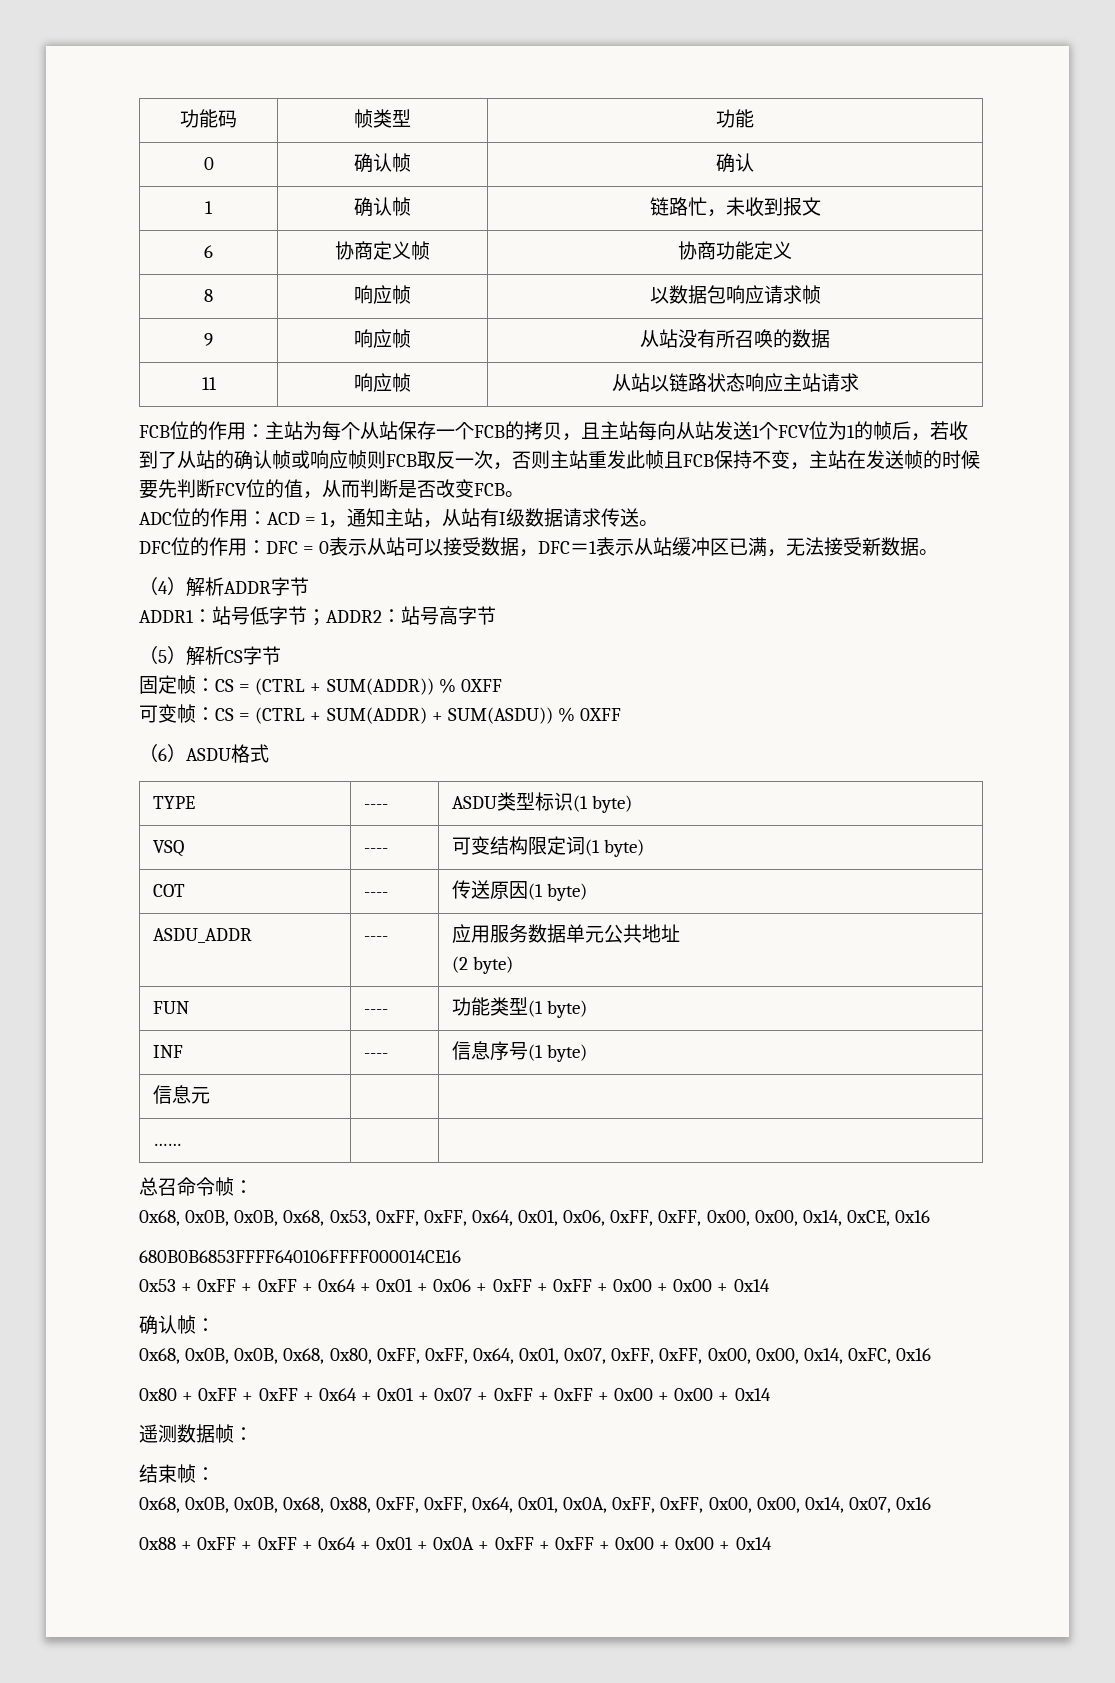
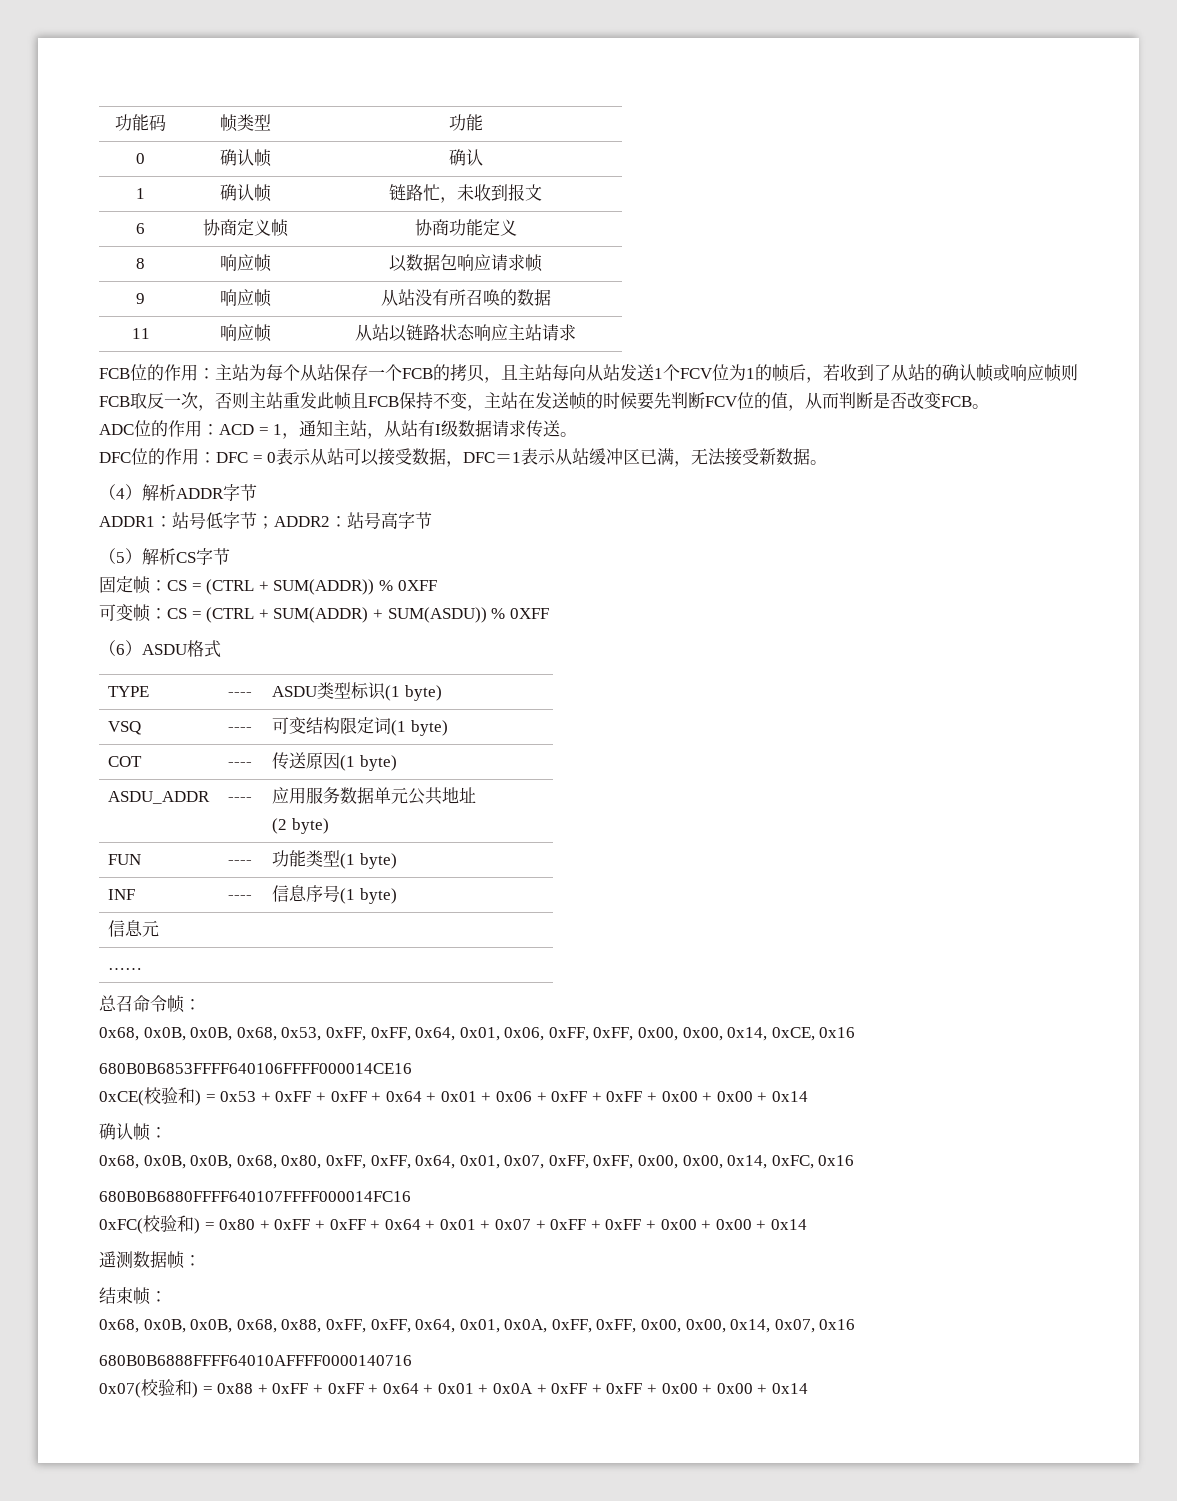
(461, 1256) none -> [99,1087,216,1106] 0xCE(校验和) =
(932, 1354) none -> [99,1191,411,1202] [99,1215,215,1234] 680B0B6880FFFF640107FFFF000014FC16 // 0xFC(校验和) =
(932, 1503) none -> [99,1355,412,1366] [99,1379,213,1398] 680B0B6888FFFF64010AFFFF0000140716 // 0x07(校验和) =

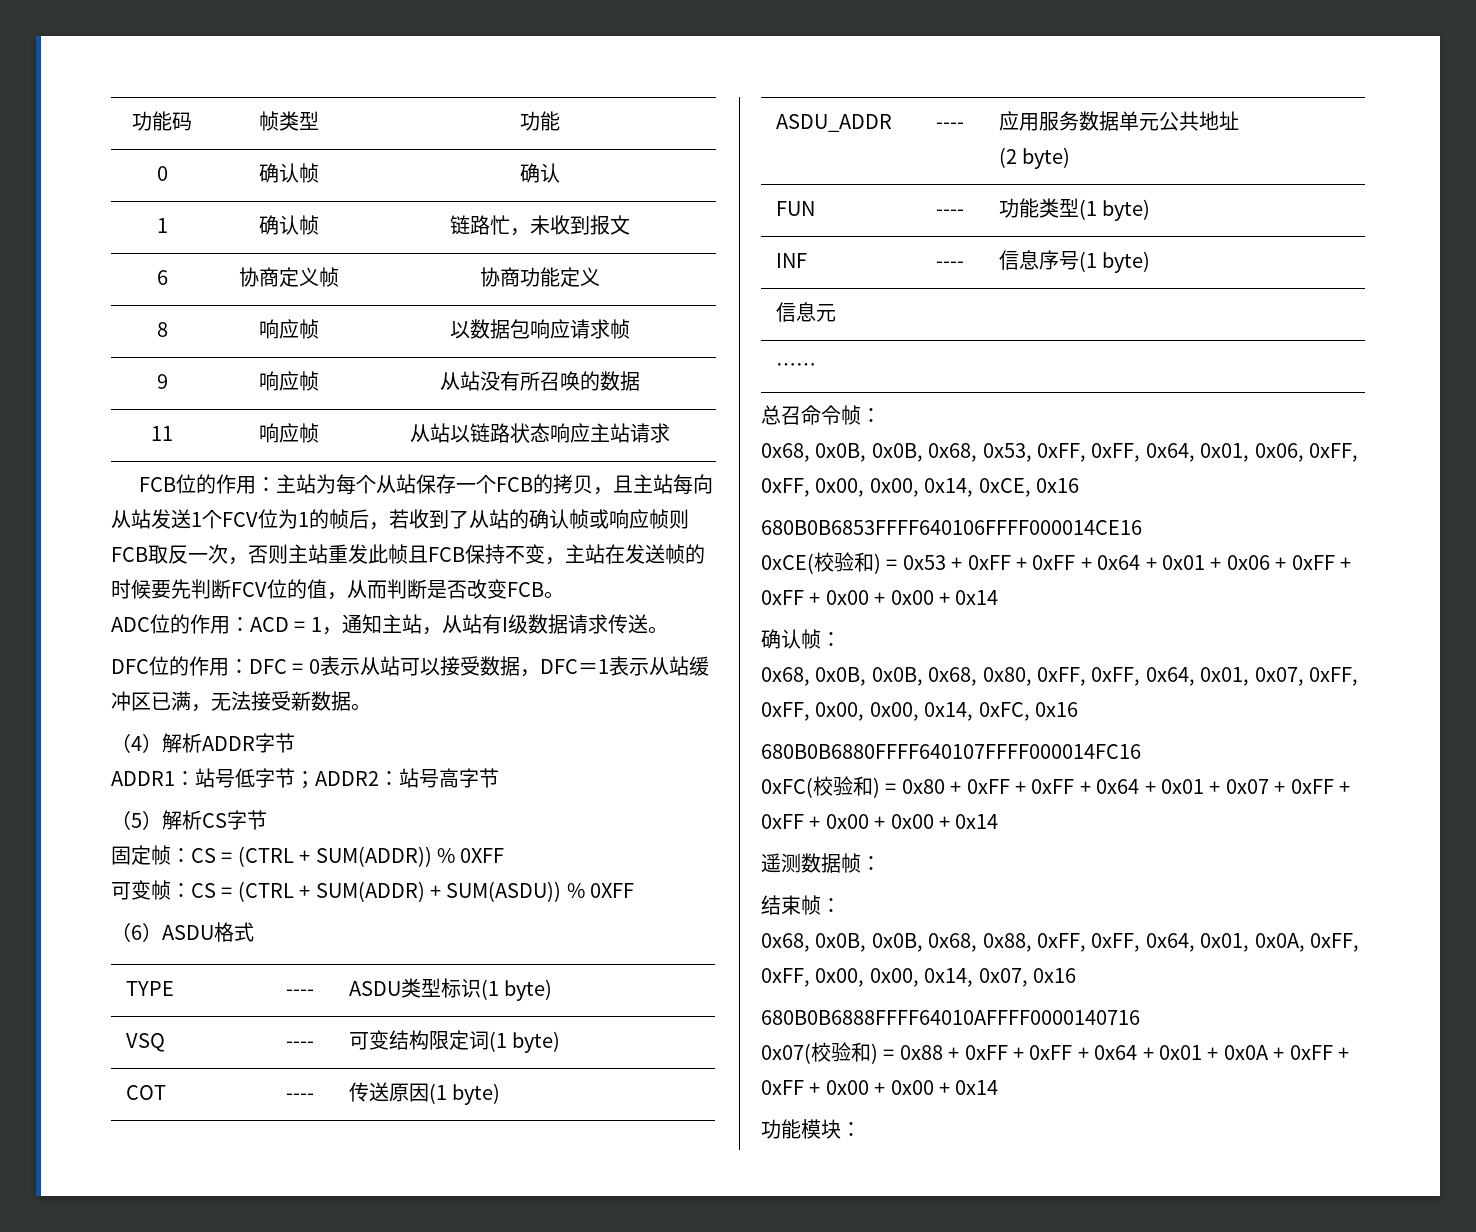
(808, 1388) none -> [761,1119,861,1139] // 功能模块：

